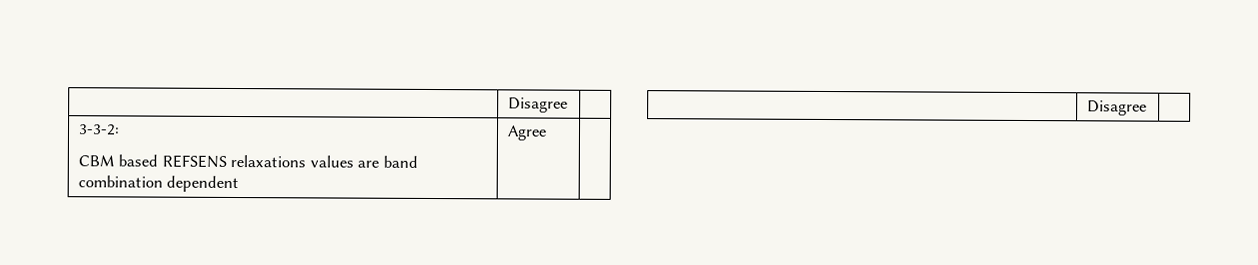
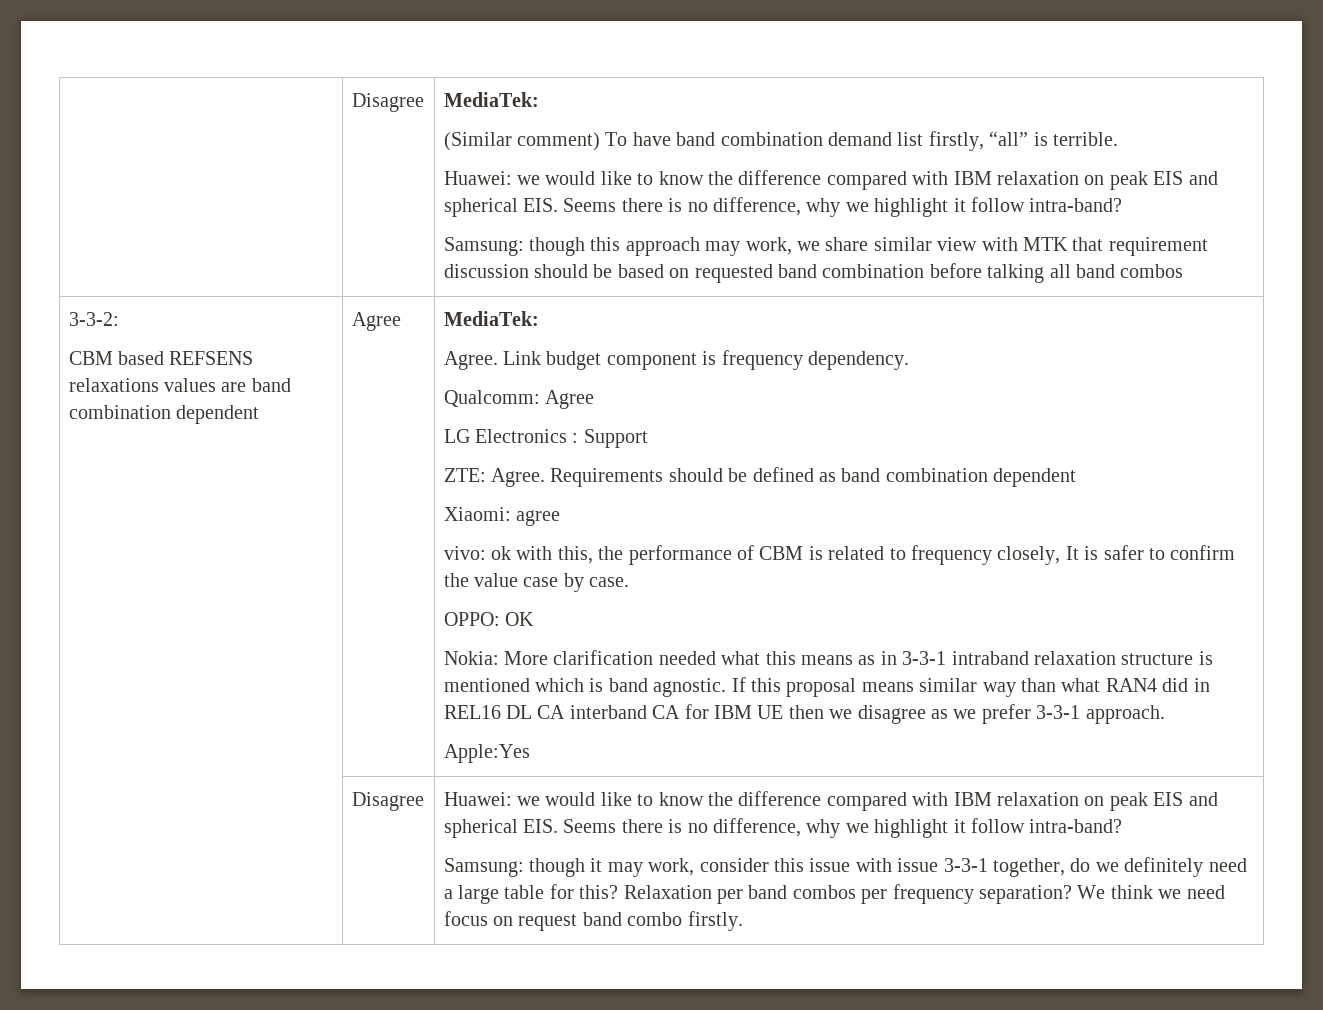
[507,97,568,113] | Disagree | -> [351,93,424,112] [443,92,539,107] [443,131,1118,151] [443,170,1218,190] [443,197,1123,217] [443,237,1208,256] [443,263,1184,283] | Disagree | MediaTek: // (Similar comment) To have band combination demand list firstly, “all” is terrible. // Huawei: we would like to know the difference compared with IBM relaxation on peak EIS and spherical EIS. Seems there is no difference, why we highlight it follow intra-band? // Samsung: though this approach may work, we share similar view with MTK that requirement discussion should be based on requested band combination before talking all band combos
[1086,100,1147,116] // | Disagree | -> [443,311,539,326] [443,350,909,370] [443,390,594,409] [443,429,648,448] [443,467,1077,487] [443,507,560,526] [443,545,1236,565] [443,573,630,592] [443,612,534,626] [443,650,1213,665] [443,677,1210,697] [443,704,1165,724] [443,744,530,763] [351,792,424,811] [443,791,1218,811] [443,818,1123,838] [443,857,1247,877] [443,884,1225,904] [443,911,743,931] MediaTek: // Agree. Link budget component is frequency dependency. // Qualcomm: Agree // LG Electronics : Support // ZTE: Agree. Requirements should be defined as band combination dependent // Xiaomi: agree // vivo: ok with this, the performance of CBM is related to frequency closely, It is safer to confirm the value case by case. // OPPO: OK // Nokia: More clarification needed what this means as in 3-3-1 intraband relaxation structure is mentioned which is band agnostic. If this proposal means similar way than what RAN4 did in REL16 DL CA interband CA for IBM UE then we disagree as we prefer 3-3-1 approach. // Apple:Yes // | Disagree | Huawei: we would like to know the difference compared with IBM relaxation on peak EIS and spherical EIS. Seems there is no difference, why we highlight it follow intra-band? // Samsung: though it may work, consider this issue with issue 3-3-1 together, do we definitely need a large table for this? Relaxation per band combos per frequency separation? We think we need focus on request band combo firstly.

